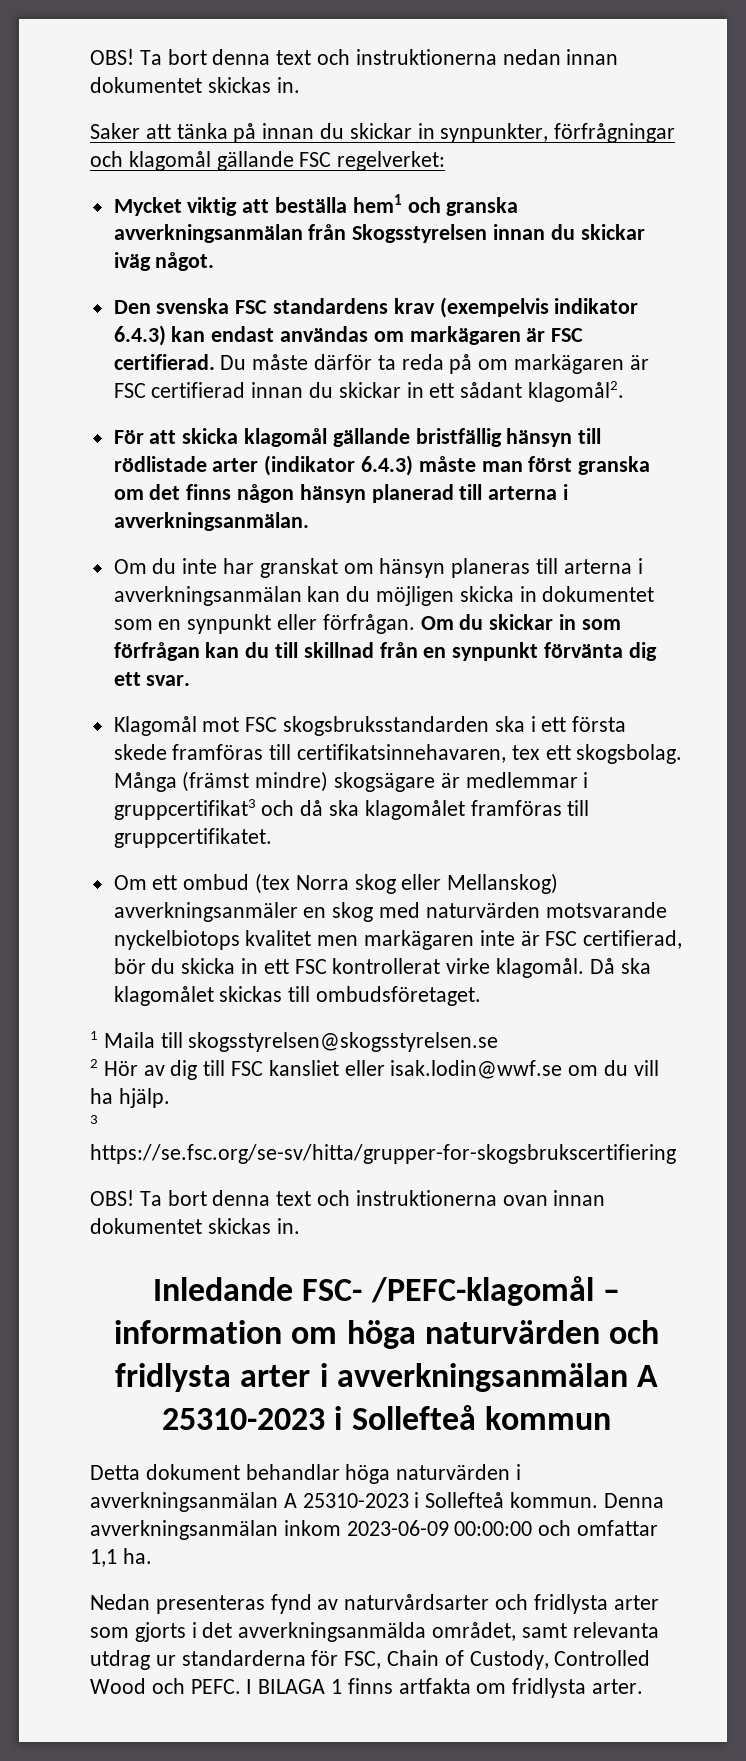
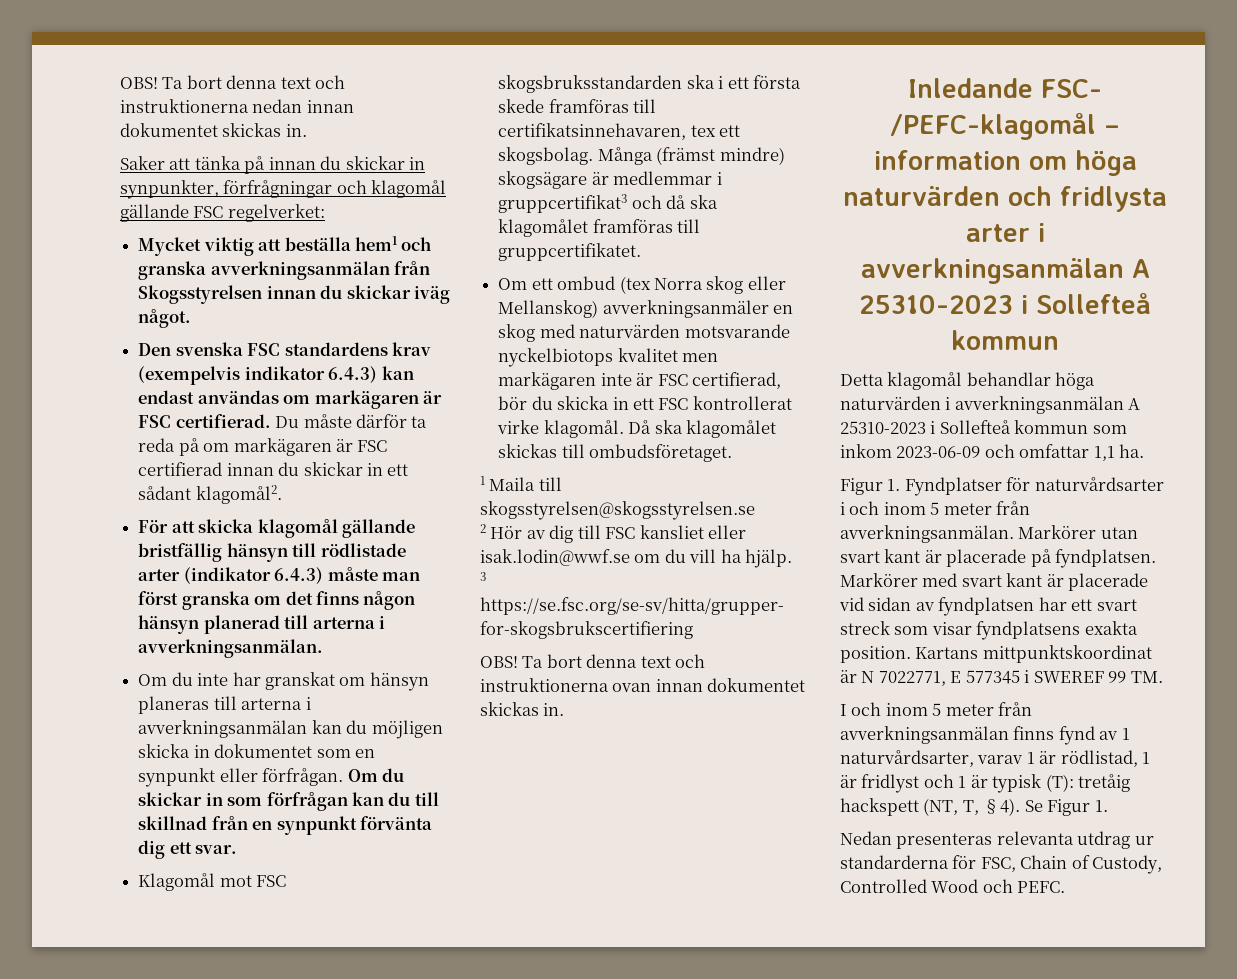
[145,1464,240,1480] dokument -> [887,372,963,390] klagomål
[510,1492,664,1508] [90,1520,278,1540] kommun. Denna avverkningsanmälan -> [1014,420,1127,434] kommun som
[454,1521,533,1536] 00:00:00 -> (981, 452) none
[90,1594,659,1614] [90,1622,567,1642] Nedan presenteras fynd av naturvårdsarter och fridlysta arter som gjorts i det avverkningsanmälda området, samt -> [840,477,1164,496] [840,501,1031,515] [840,525,1138,543] [840,549,1157,568] [840,573,1149,591] [839,597,1137,616] [840,621,1138,640] [840,645,1152,663] [840,670,1163,686] [840,702,1033,716] [840,726,1130,745] [840,750,1151,767] [840,774,1131,793] [840,798,1108,816] [840,831,993,849] Figur 1. Fyndplatser för naturvårdsarter i och inom 5 meter från avverkningsanmälan. Markörer utan svart kant är placerade på fyndplatsen. Markörer med svart kant är placerade vid sidan av fyndplatsen har ett svart streck som visar fyndplatsens exakta position. Kartans mittpunktskoordinat är N 7022771, E 577345 i SWEREF 99 TM. // I och inom 5 meter från avverkningsanmälan finns fynd av 1 naturvårdsarter, varav 1 är rödlistad, 1 är fridlyst och 1 är typisk (T): tretåig hackspett (NT, T, §4). Se Figur 1. // Nedan presenteras
[246,1678,644,1698] I BILAGA 1 finns artfakta om fridlysta arter. -> (1066, 887) none

